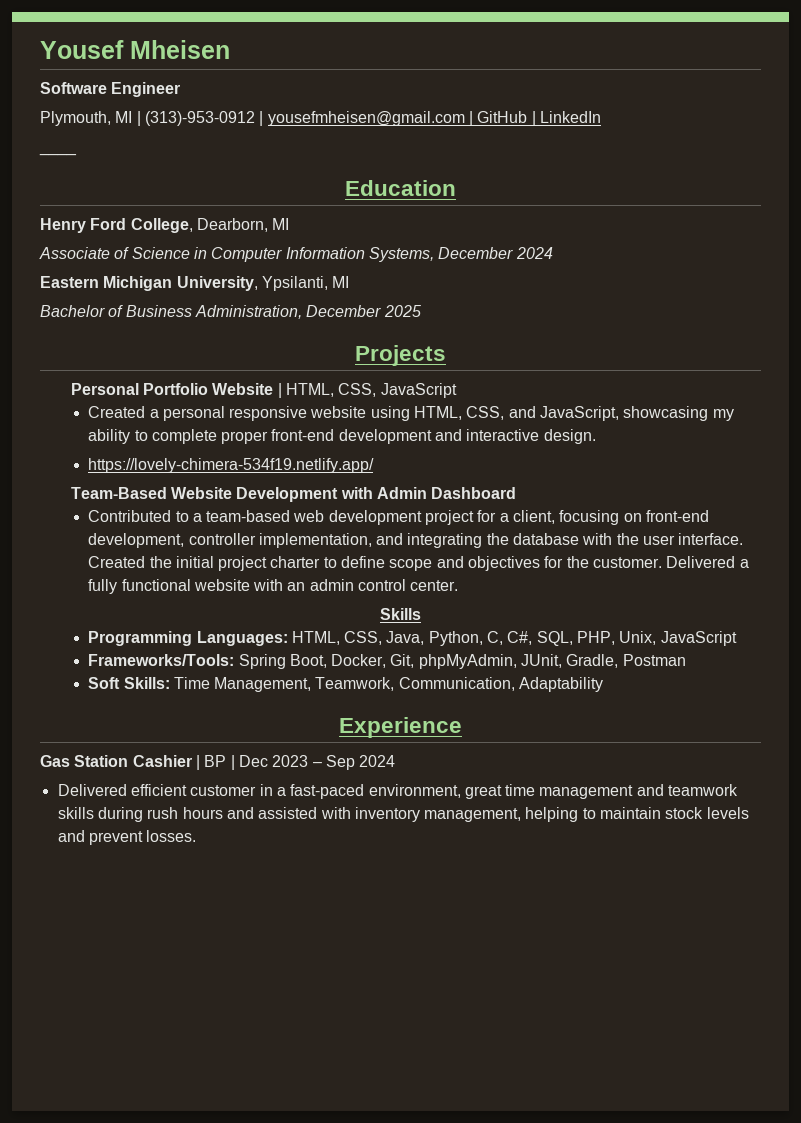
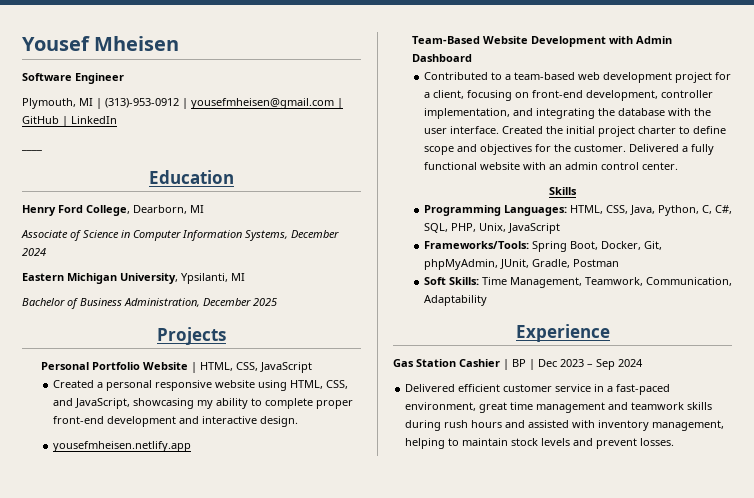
[88,458,375,473] https://lovely-chimera-534f19.netlify.app/ -> [52,441,191,452] yousefmheisen.netlify.app
(257, 790) none -> [555,384,592,392] service

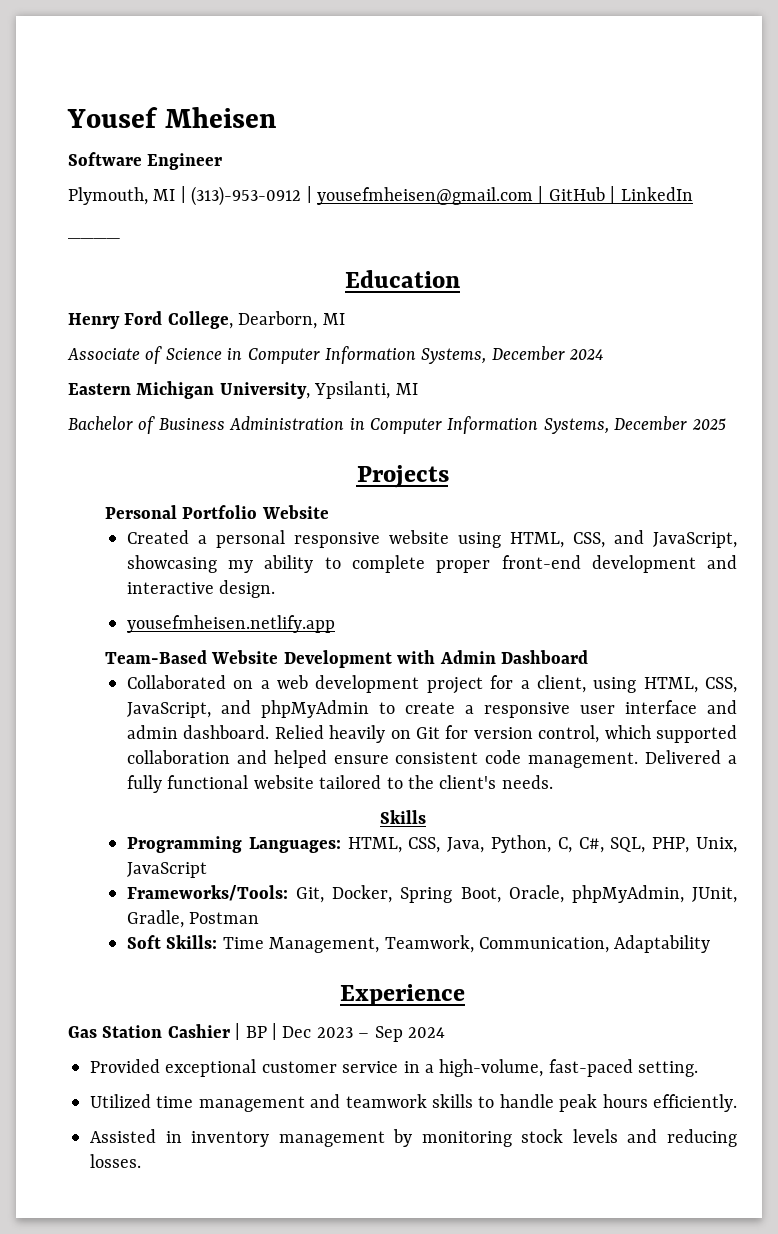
[124,298,200,307] Administration, -> [229,416,609,434] Administration in Computer Information Systems,
[190,362,312,373] | HTML, CSS, JavaScript -> (329, 512) none
[423,72,575,80] Contributed to a team-based -> [126,675,270,689] Collaborated on a
[466,90,713,101] [423,108,711,119] [423,126,726,137] [423,144,626,155] focusing on front-end development, controller implementation, and integrating the database with the user interface. Created the initial project charter to define scope and objectives for the customer. -> [593,677,737,693] [126,700,737,718] [126,725,737,743] [126,750,639,768] using HTML, CSS, JavaScript, and phpMyAdmin to create a responsive user interface and admin dashboard. Relied heavily on Git for version control, which supported collaboration and helped ensure consistent code management.
[522,162,678,170] with an admin control center. -> [319,775,553,789] tailored to the client's needs.
[531,241,662,252] Spring Boot, Docker, Git, -> [296,885,564,903] Git, Docker, Spring Boot, Oracle,
[405,384,501,392] Delivered efficient -> [90,1059,257,1077] Provided exceptional
[616,384,671,395] [405,402,508,413] fast-paced environment, great -> [439,1059,699,1077] [90,1094,151,1108] high-volume, fast-paced setting. // Utilized
[405,420,725,431] [405,438,509,449] during rush hours and assisted with inventory management, helping to maintain -> [478,1094,737,1112] [90,1129,512,1147] to handle peak hours efficiently. // Assisted in inventory management by monitoring
[596,438,638,449] prevent -> [666,1129,737,1147] reducing

